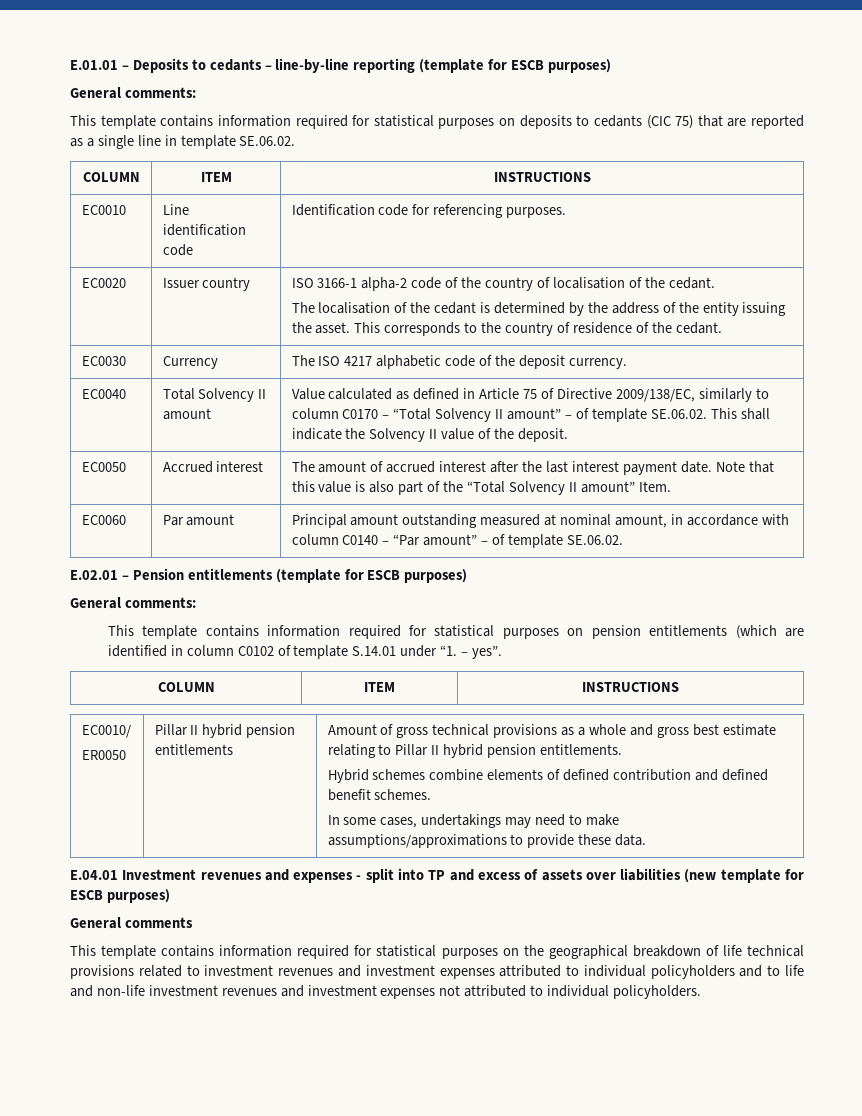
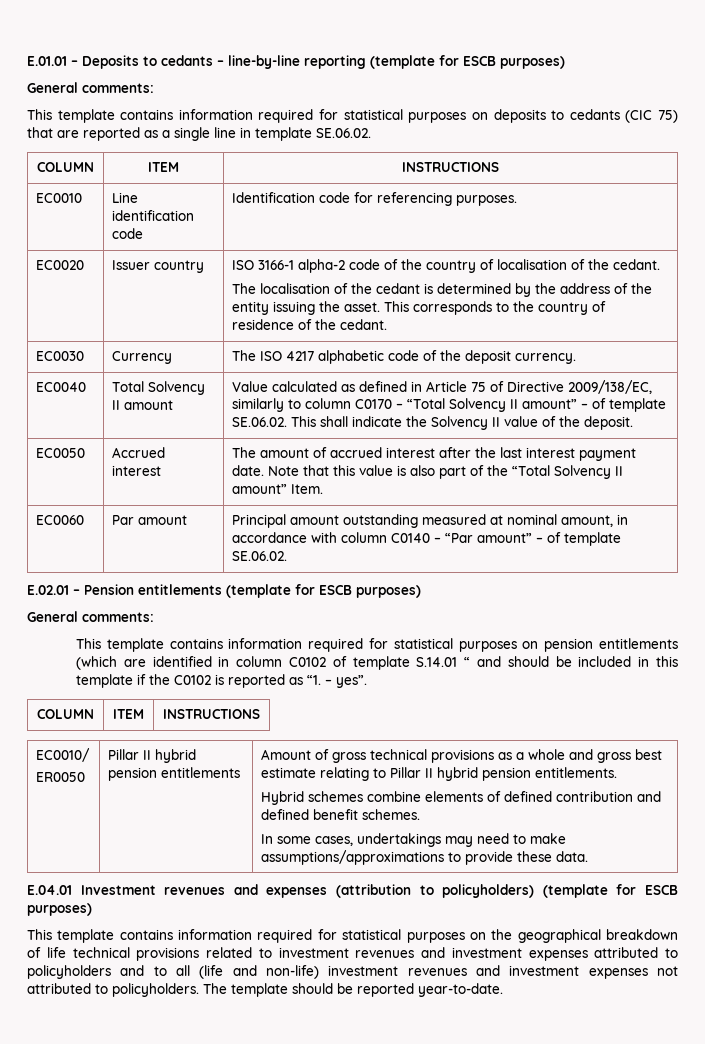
[400,645,438,657] under -> [464,656,679,667] [76,674,304,688] “ and should be included in this template if the C0102 is reported as
[356,868,804,883] [70,889,170,903] [70,917,193,929] - split into TP and excess of assets over liabilities (new template for ESCB purposes) // General comments -> [336,884,679,898] [27,903,92,916] (attribution to policyholders) (template for ESCB purposes)
[583,965,646,977] individual -> (678, 953) none
[785,965,805,976] [70,985,145,997] life and non-life -> [176,965,319,979] all (life and non-life)
[547,985,702,999] individual policyholders. -> [112,983,503,997] policyholders. The template should be reported year-to-date.

